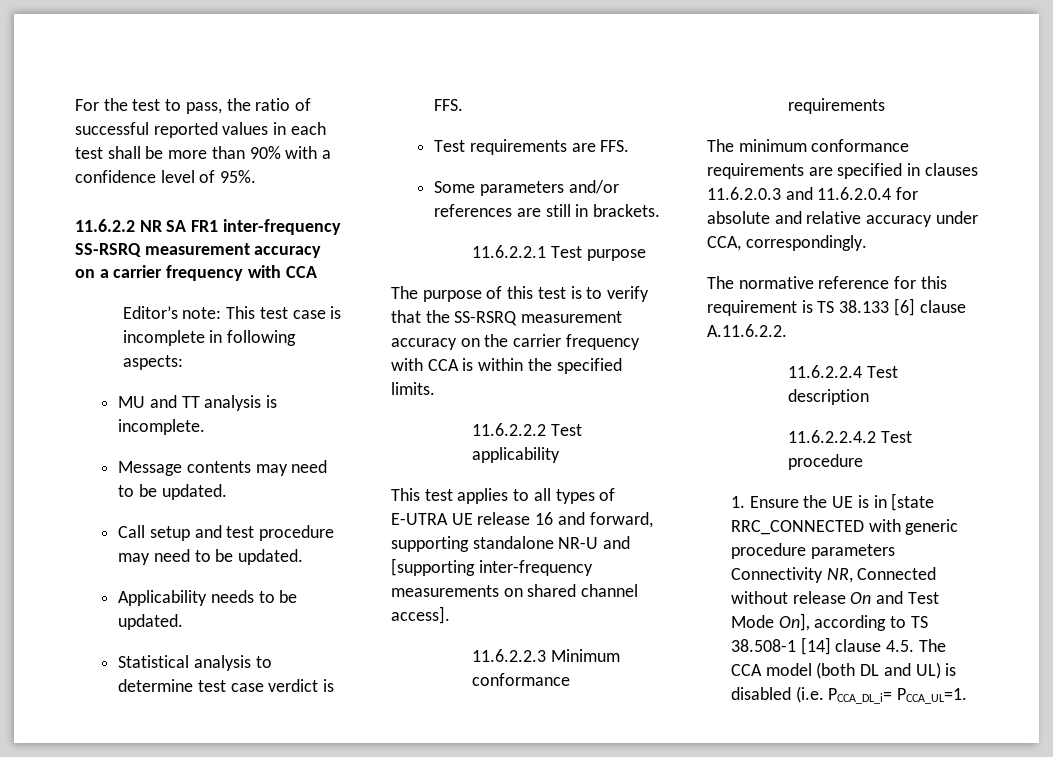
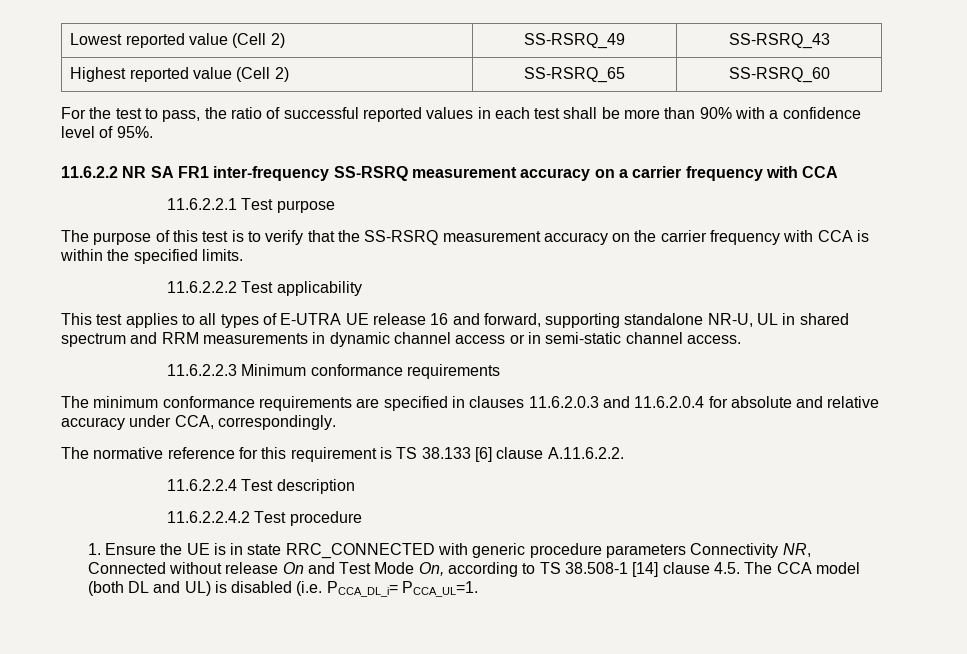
(75, 105) none -> [70,33,285,48] [524,33,625,49] [728,33,830,49] [70,67,289,82] [524,67,625,83] [728,67,830,83] Lowest reported value (Cell 2) | SS-RSRQ_49 | SS-RSRQ_43 // Highest reported value (Cell 2) | SS-RSRQ_65 | SS-RSRQ_60 //
[122,306,342,319] [122,330,297,346] [122,355,183,370] [118,395,278,411] [118,419,206,435] [118,460,328,476] [118,484,227,500] [118,525,335,541] [118,549,304,565] [118,590,298,606] [118,614,184,630] [118,655,272,671] [118,679,335,692] [434,99,464,111] [434,139,630,155] [434,180,619,196] [434,204,661,217] // Editor’s note: This test case is incomplete in following aspects: // MU and TT analysis is incomplete. // Message contents may need to be updated. // Call setup and test procedure may need to be updated. // Applicability needs to be updated. // Statistical analysis to determine test case verdict is FFS. // Test requirements are FFS. // Some parameters and/or references are still in brackets. -> (839, 172) none
[558,536,631,549] [391,558,593,576] [391,584,639,597] [391,606,450,624] NR-U and [supporting inter-frequency measurements on shared channel access]. -> [707,313,849,327] [61,332,741,347] NR-U, UL in shared spectrum and RRM measurements in dynamic channel access or in semi-static channel access.
[891,493,935,511] [state -> [247,544,282,555] state
[778,613,810,631] On], -> [418,562,444,576] On,

